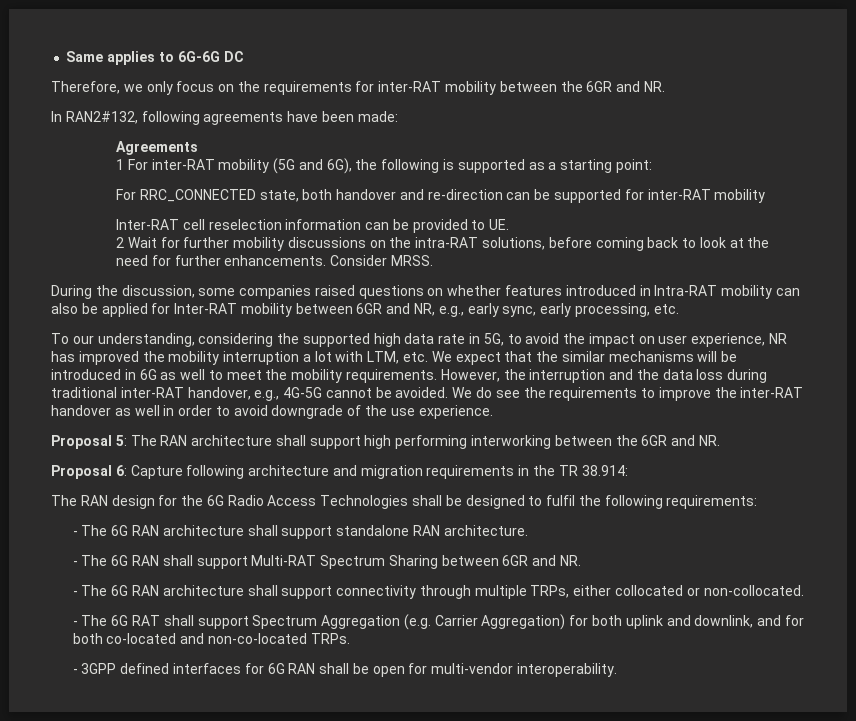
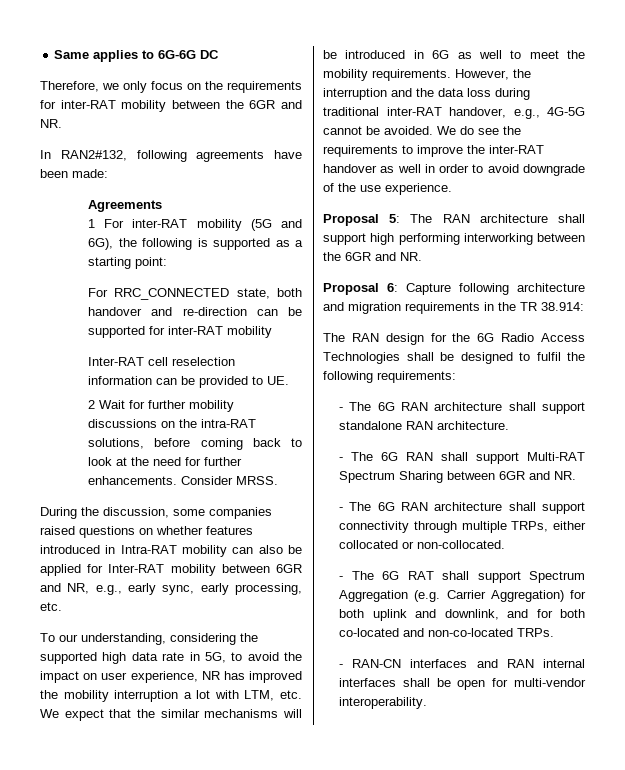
[81,663,316,674] 3GPP defined interfaces for 6G RAN -> [352,659,585,668] [339,678,397,687] RAN-CN interfaces and RAN internal interfaces

